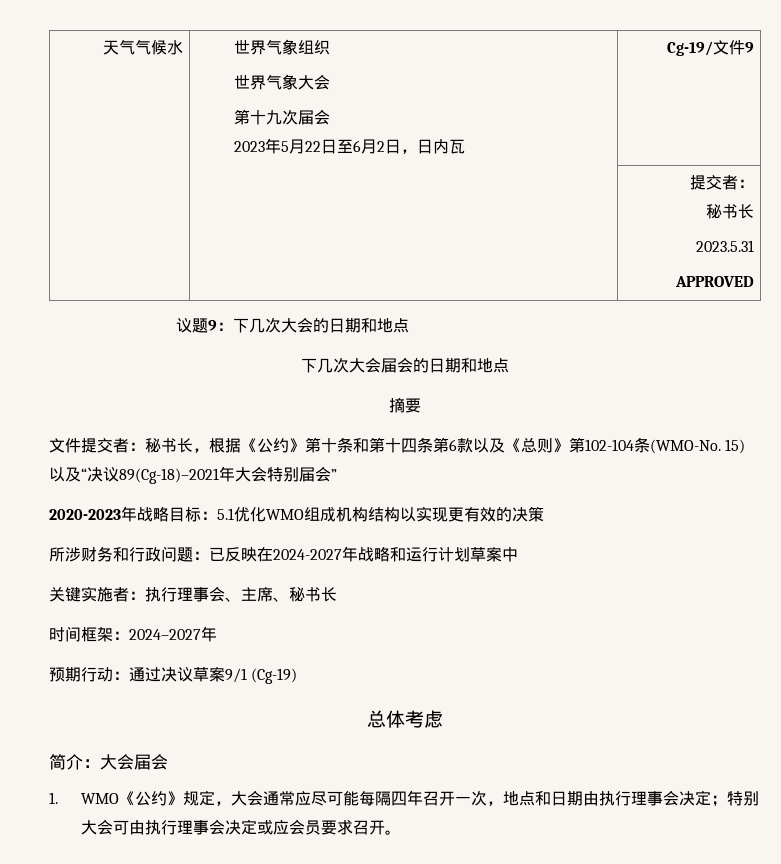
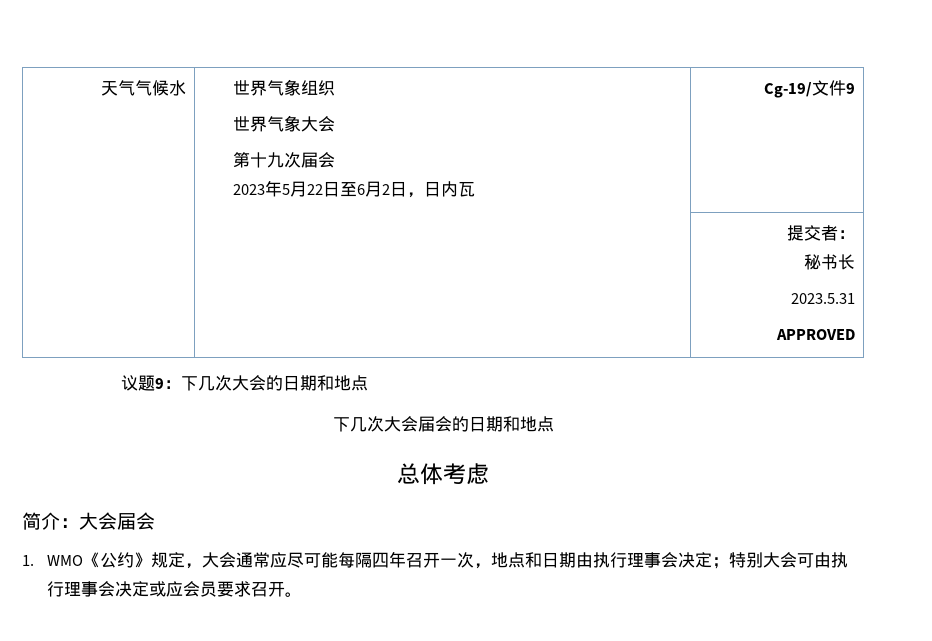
[389,397,421,413] [49,437,746,454] [49,466,337,484] [49,506,544,522] [49,546,518,562] [49,586,337,602] [49,626,217,642] [49,667,298,684] // 摘要 // 文件提交者：秘书长，根据《公约》第十条和第十四条第6款以及《总则》第102-104条(WMO-No. 15)以及“决议89(Cg-18)–2021年大会特别届会” // 2020-2023年战略目标：5.1优化WMO组成机构结构以实现更有效的决策 // 所涉财务和行政问题：已反映在2024-2027年战略和运行计划草案中 // 关键实施者：执行理事会、主席、秘书长 // 时间框架：2024–2027年 // 预期行动：通过决议草案9/1 (Cg-19) -> (554, 424) none

